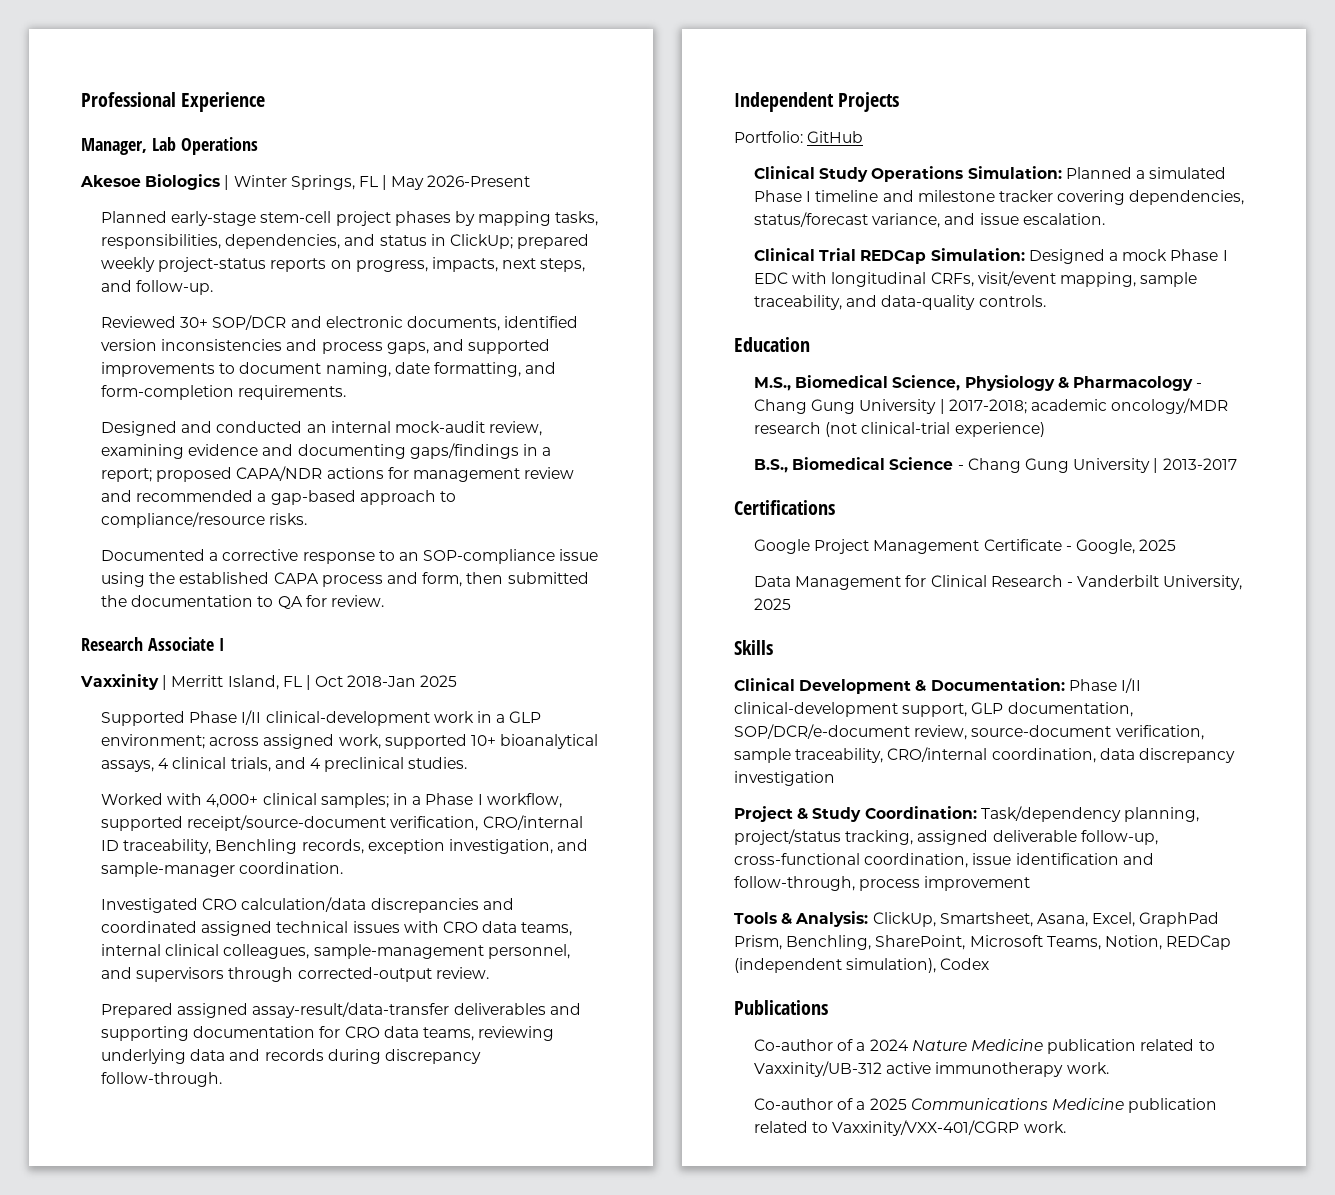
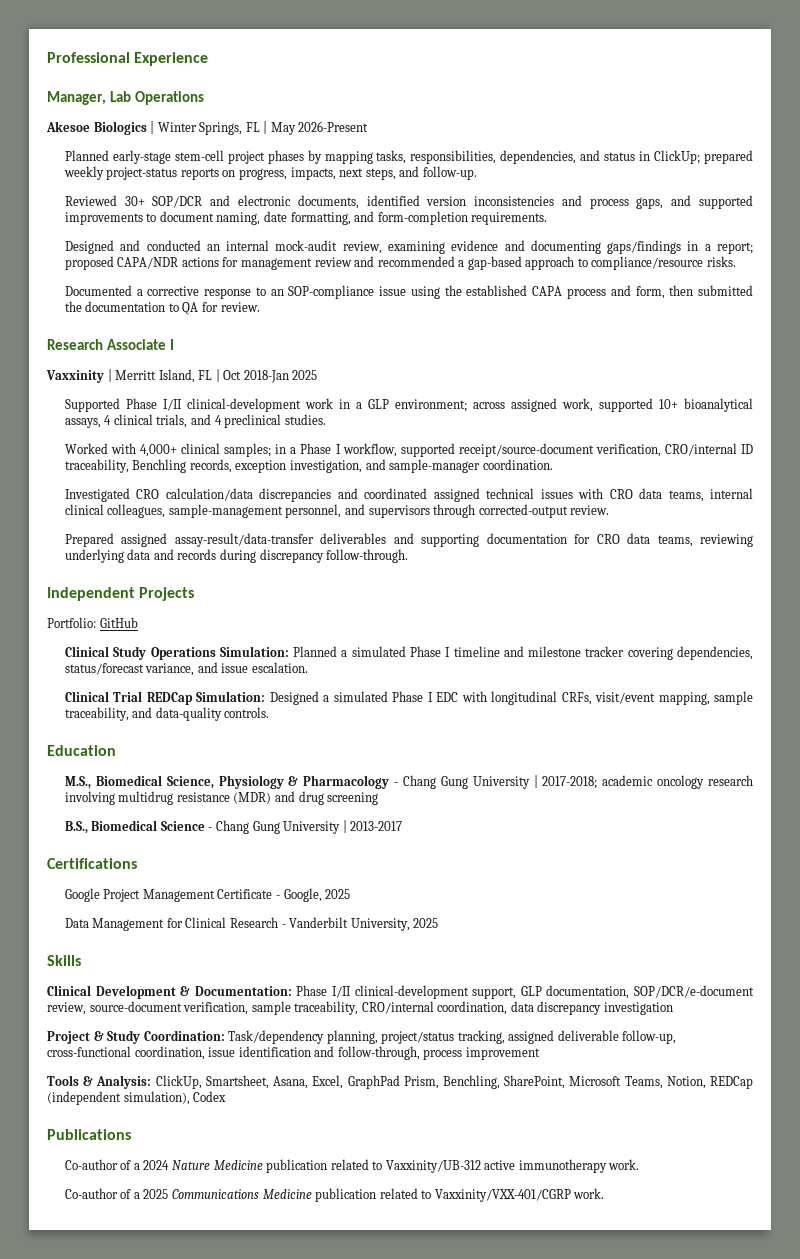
[1122,249,1168,261] mock -> [333,691,388,702] simulated
[1111,398,1229,414] [754,422,1045,437] oncology/MDR research (not clinical-trial experience) -> [657,775,753,789] [64,791,379,805] oncology research involving multidrug resistance (MDR) and drug screening

